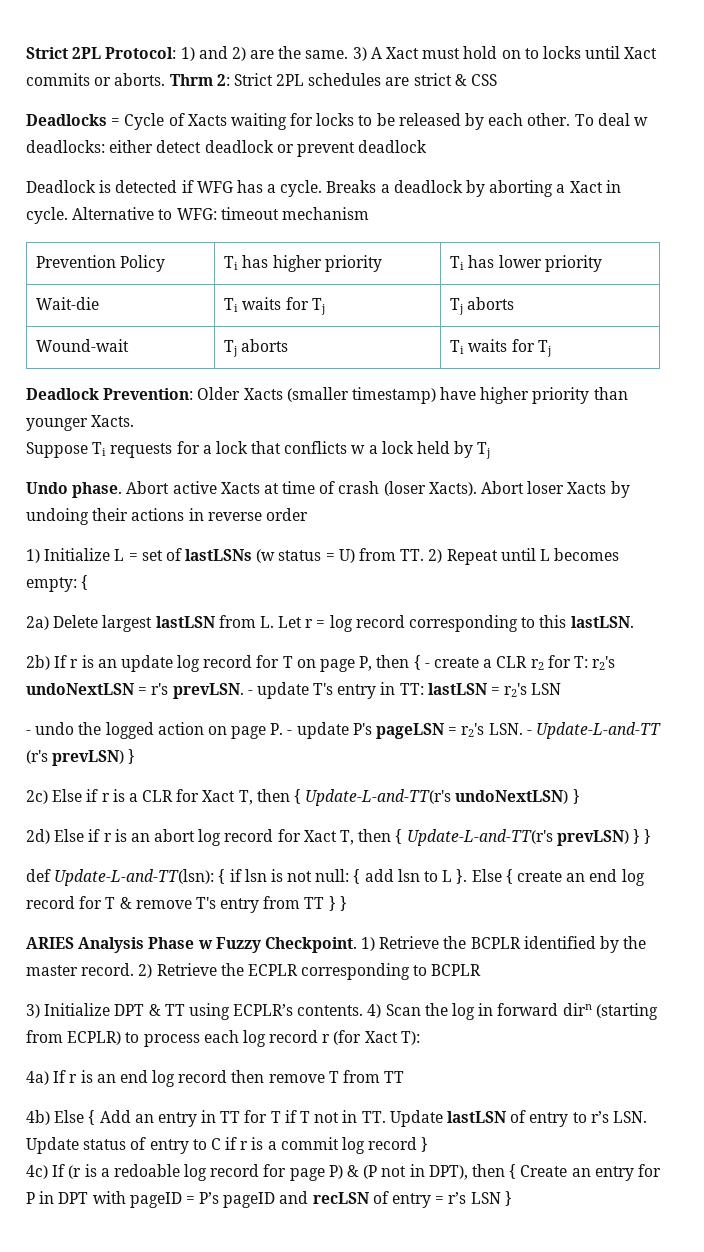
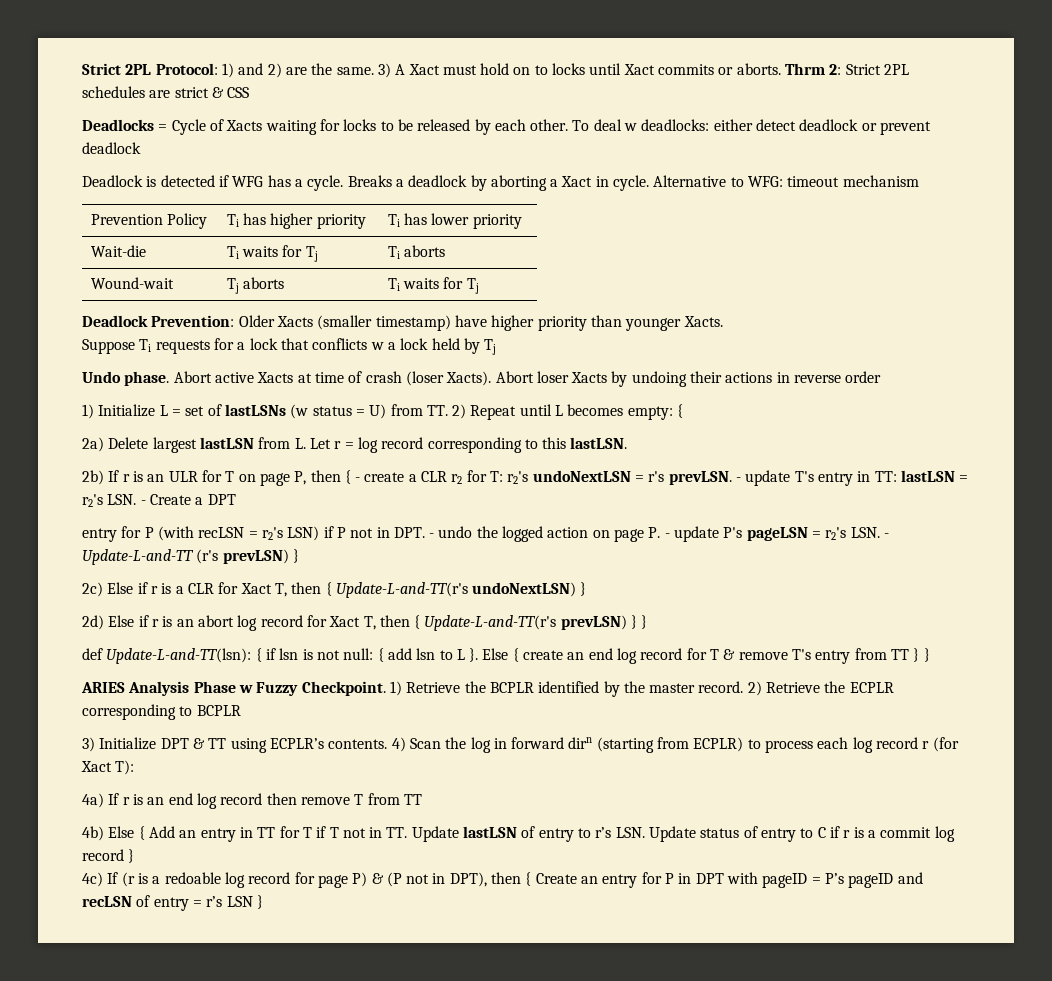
[450,298,464,315] Tj -> [387,246,400,259] Ti
[120,655,253,672] update log record -> [168,471,198,482] ULR
[531,683,562,695] LSN // -> [107,494,236,505] [82,526,425,542] LSN. - Create a DPT // entry for P (with recLSN = r2's LSN) if P not in DPT.

